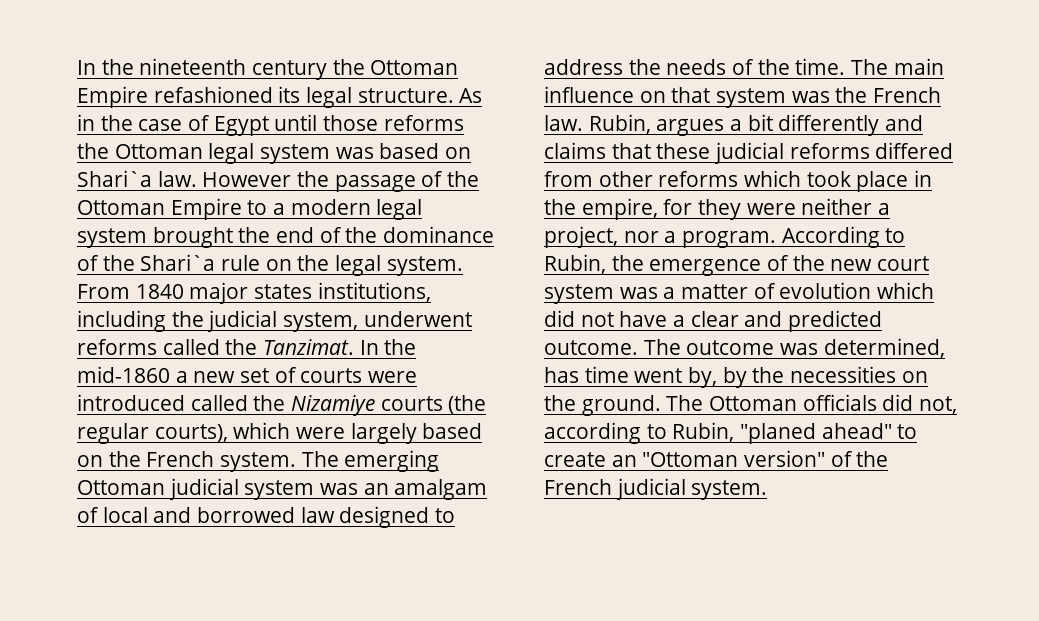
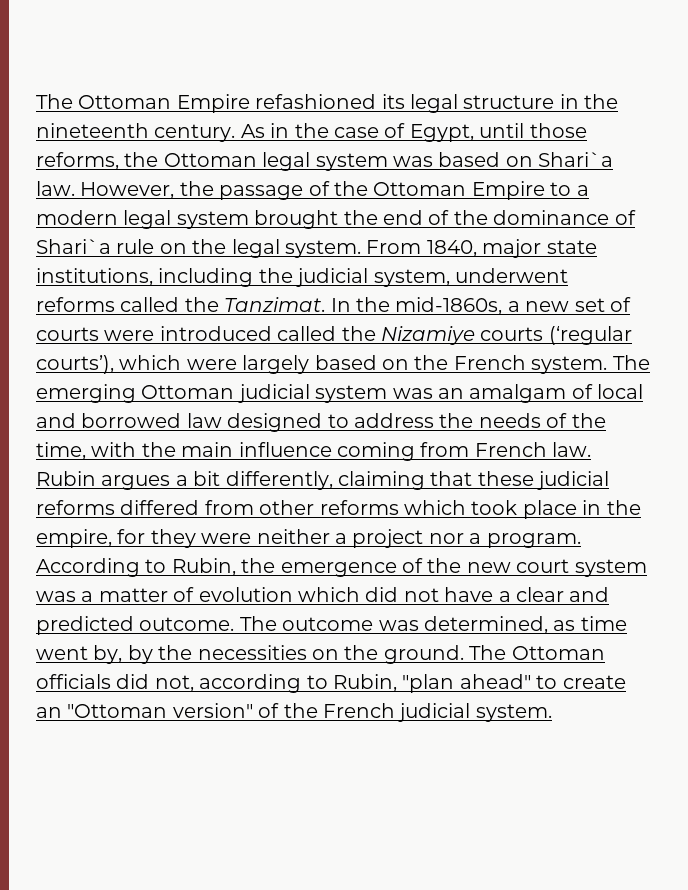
[77,58,365,80] In the nineteenth century the -> [36,94,73,109] The
[357,88,454,103] structure. -> [463,94,619,109] [36,123,236,142] structure in the nineteenth century.
[213,116,269,136] Egypt -> [409,124,474,142] Egypt,
[383,115,464,131] reforms -> [36,152,119,170] reforms,
[202,172,292,187] However -> [80,182,175,199] However,
[102,255,135,271] the -> (636, 217) none
[135,282,313,304] 1840 major states -> [426,239,597,258] 1840, major state
[77,366,170,383] mid-1860 -> [395,297,503,315] mid-1860s,
[448,395,487,414] [77,423,228,444] (the regular courts), -> [548,326,632,345] [36,355,114,374] (‘regular courts’),
[795,58,944,75] [544,86,868,108] time. The main influence on that system was the -> [36,442,470,461] time, with the main influence coming from
[588,114,651,134] Rubin, -> [36,471,96,486] Rubin
[778,114,924,136] [544,142,606,159] differently and claims -> [225,471,425,490] differently, claiming
[544,226,618,248] project, -> [352,529,424,548] project
[544,367,579,383] has -> [553,620,576,631] as
[740,423,817,444] "planed -> [402,674,455,693] "plan

